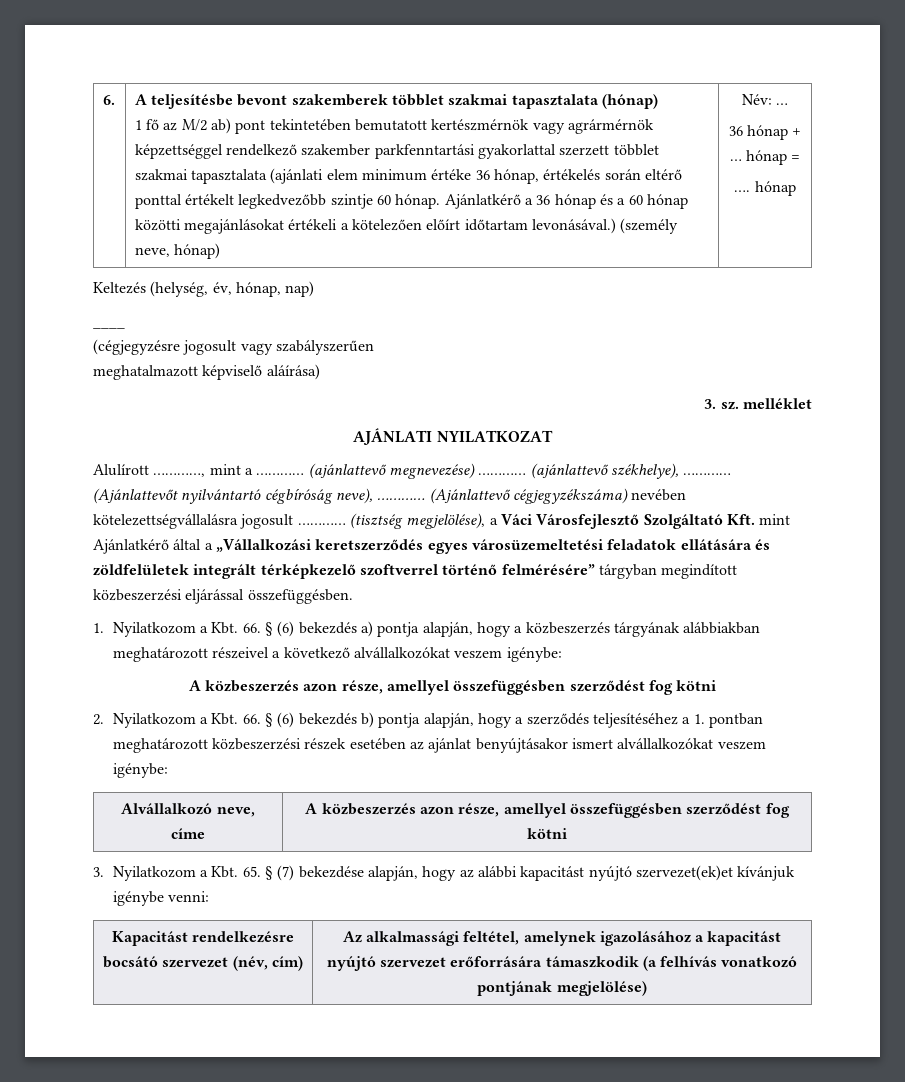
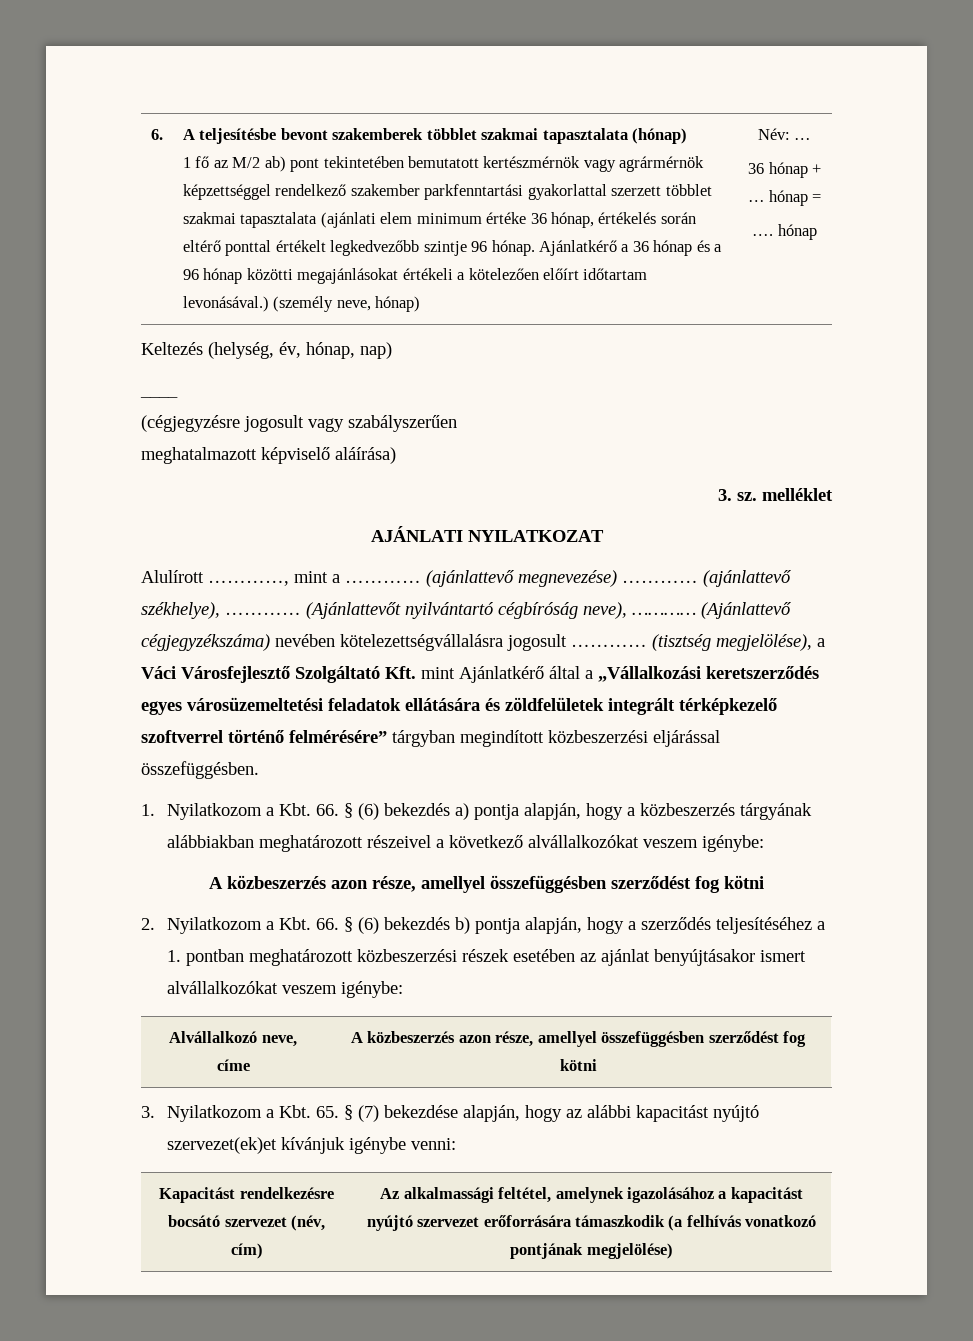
[377,195,392,205] 60 -> [471,241,488,252] 96
[628,195,643,205] 60 -> [182,269,199,280] 96

